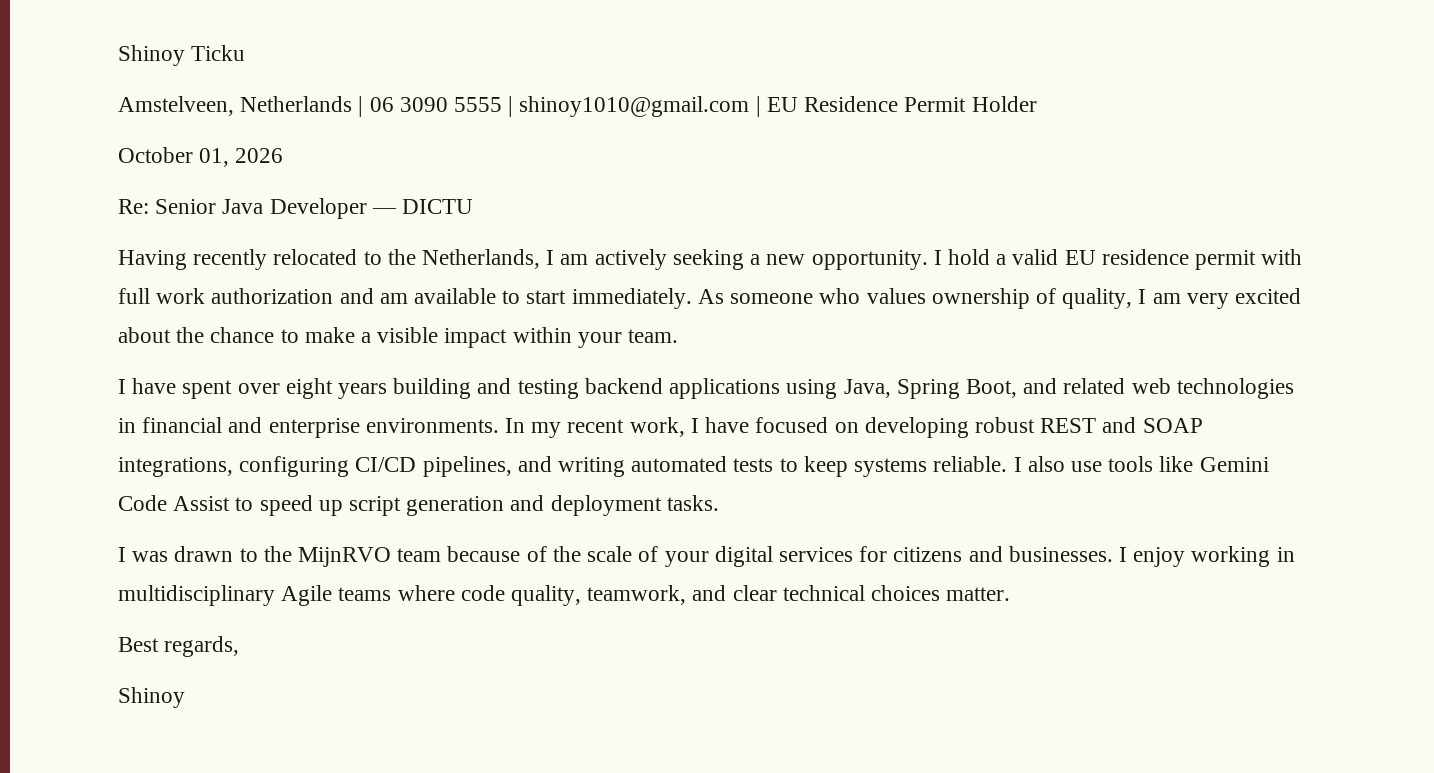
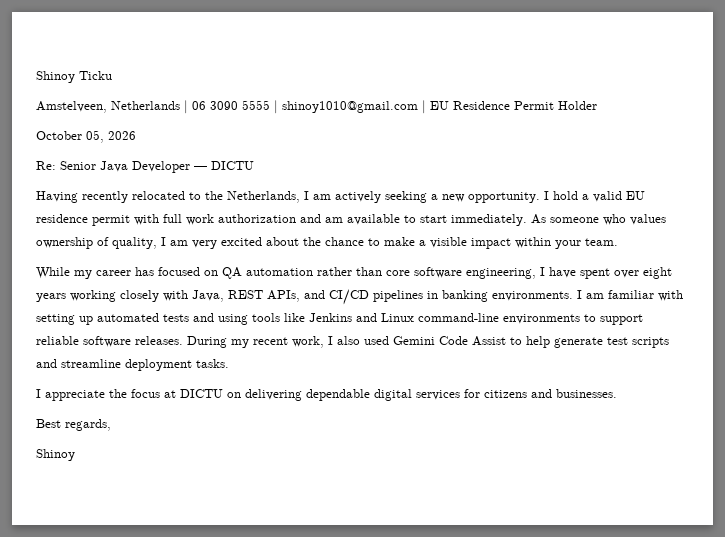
[199,148,230,167] 01, -> [86,130,104,143] 05,
(679, 336) none -> [36,267,536,279] While my career has focused on QA automation rather than core software engineering,
[393,378,1294,399] [118,417,1203,438] [118,456,1269,477] [118,495,719,516] [118,546,709,567] building and testing backend applications using Java, Spring Boot, and related web technologies in financial and enterprise environments. In my recent work, I have focused on developing robust REST and SOAP integrations, configuring CI/CD pipelines, and writing automated tests to keep systems reliable. I also use tools like Gemini Code Assist to speed up script generation and deployment tasks. // I was drawn to the MijnRVO team because of the scale of your -> [70,289,683,305] [36,313,643,325] [36,336,669,348] [36,359,229,371] [36,389,370,401] working closely with Java, REST APIs, and CI/CD pipelines in banking environments. I am familiar with setting up automated tests and using tools like Jenkins and Linux command-line environments to support reliable software releases. During my recent work, I also used Gemini Code Assist to help generate test scripts and streamline deployment tasks. // I appreciate the focus at DICTU on delivering dependable
[1118,546,1295,567] [118,585,1011,606] I enjoy working in multidisciplinary Agile teams where code quality, teamwork, and clear technical choices matter. -> (617, 393) none

